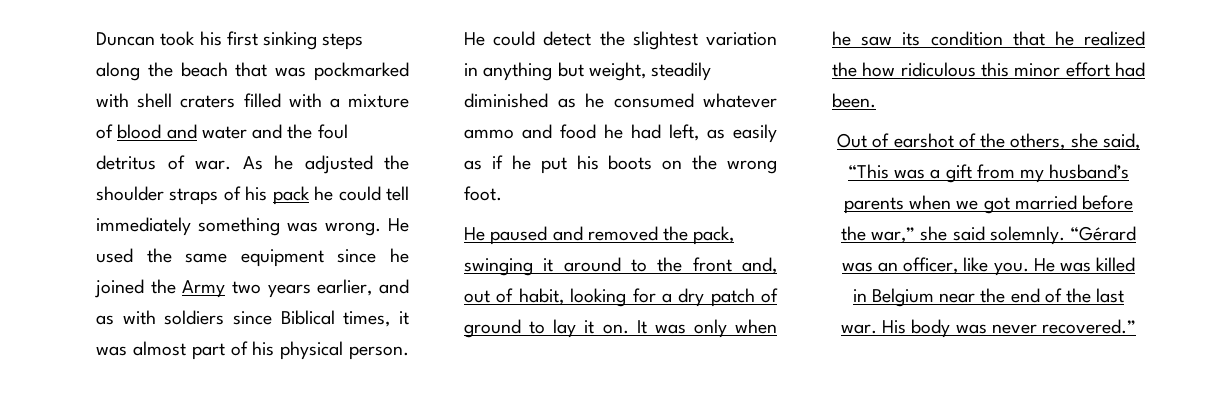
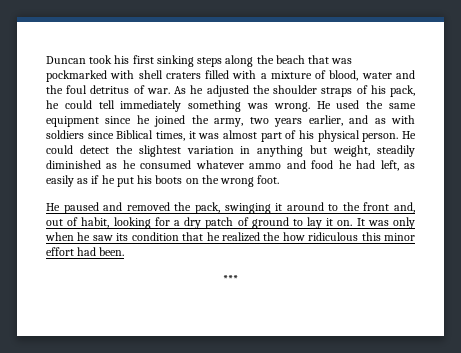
[117,124,197,139] blood and -> [329,70,359,81] blood,
[272,186,310,205] pack -> [389,85,415,97] pack,
[182,280,226,298] Army -> [214,118,244,127] army,
[837,133,1140,150] [847,164,1130,183] [843,195,1134,214] [840,226,1137,245] [841,257,1136,276] [852,288,1125,307] [840,319,1137,338] Out of earshot of the others, she said, “This was a gift from my husband’s parents when we got married before the war,” she said solemnly. “Gérard was an officer, like you. He was killed in Belgium near the end of the last war. His body was never recovered.” -> [223,275,238,283] ***

